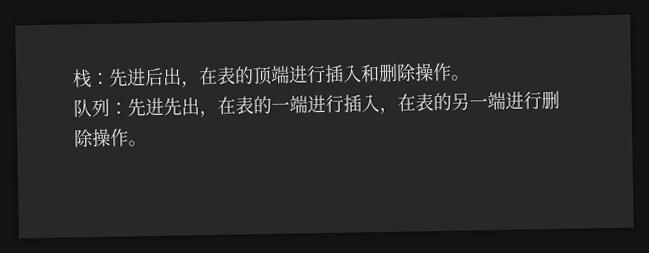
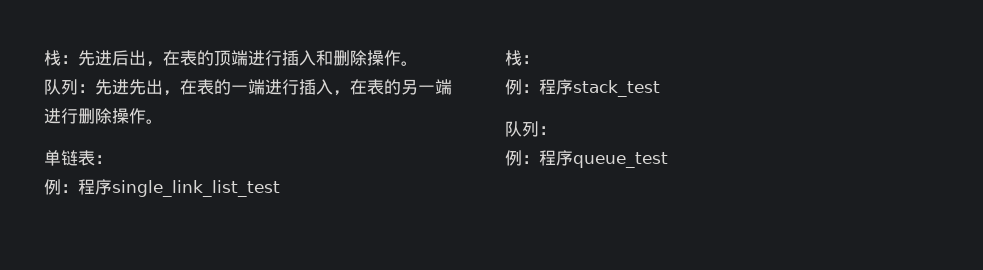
(147, 143) none -> [44,150,112,166] [44,179,280,197] [505,50,539,66] [505,79,660,97] [505,121,556,137] [505,150,668,168] // 单链表： // 例：程序single_link_list_test // 栈： // 例：程序stack_test // 队列： // 例：程序queue_test

